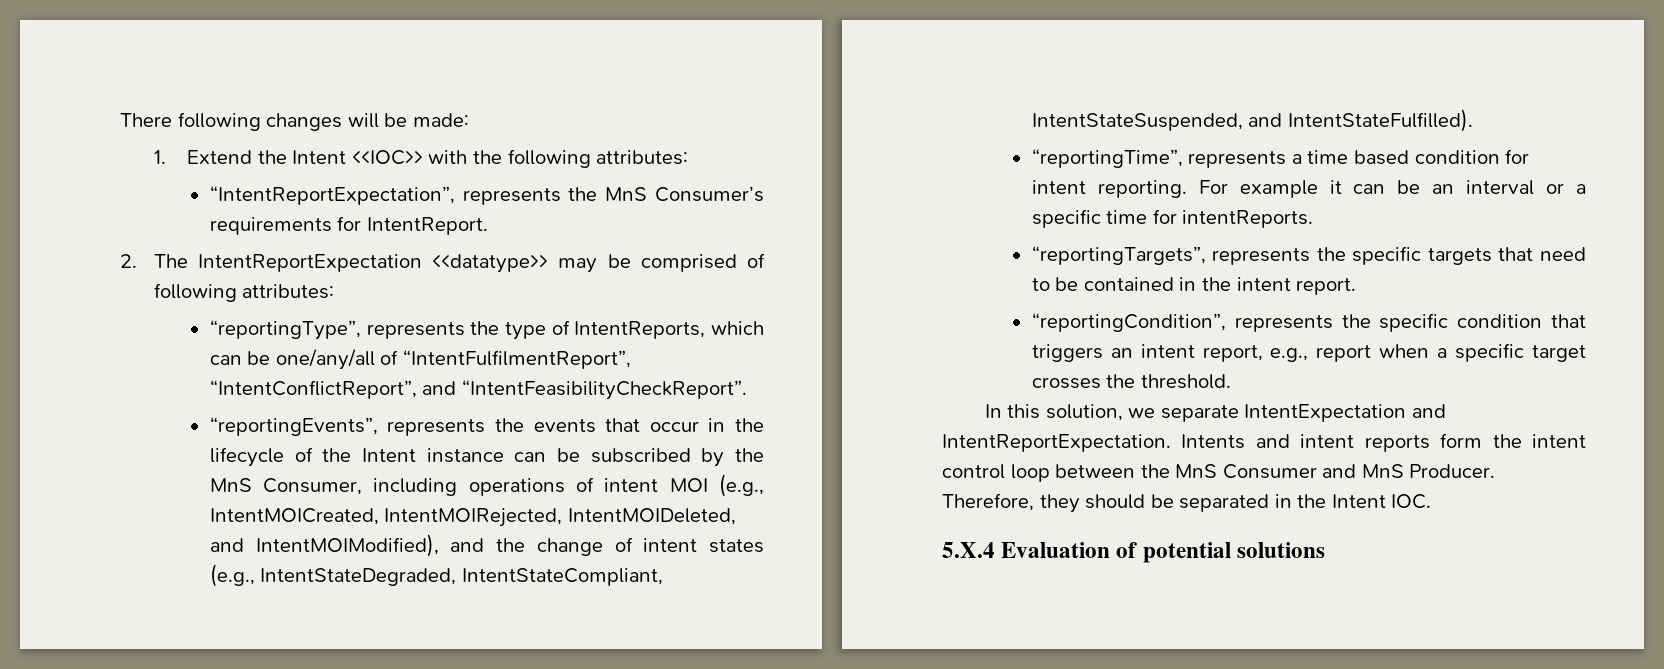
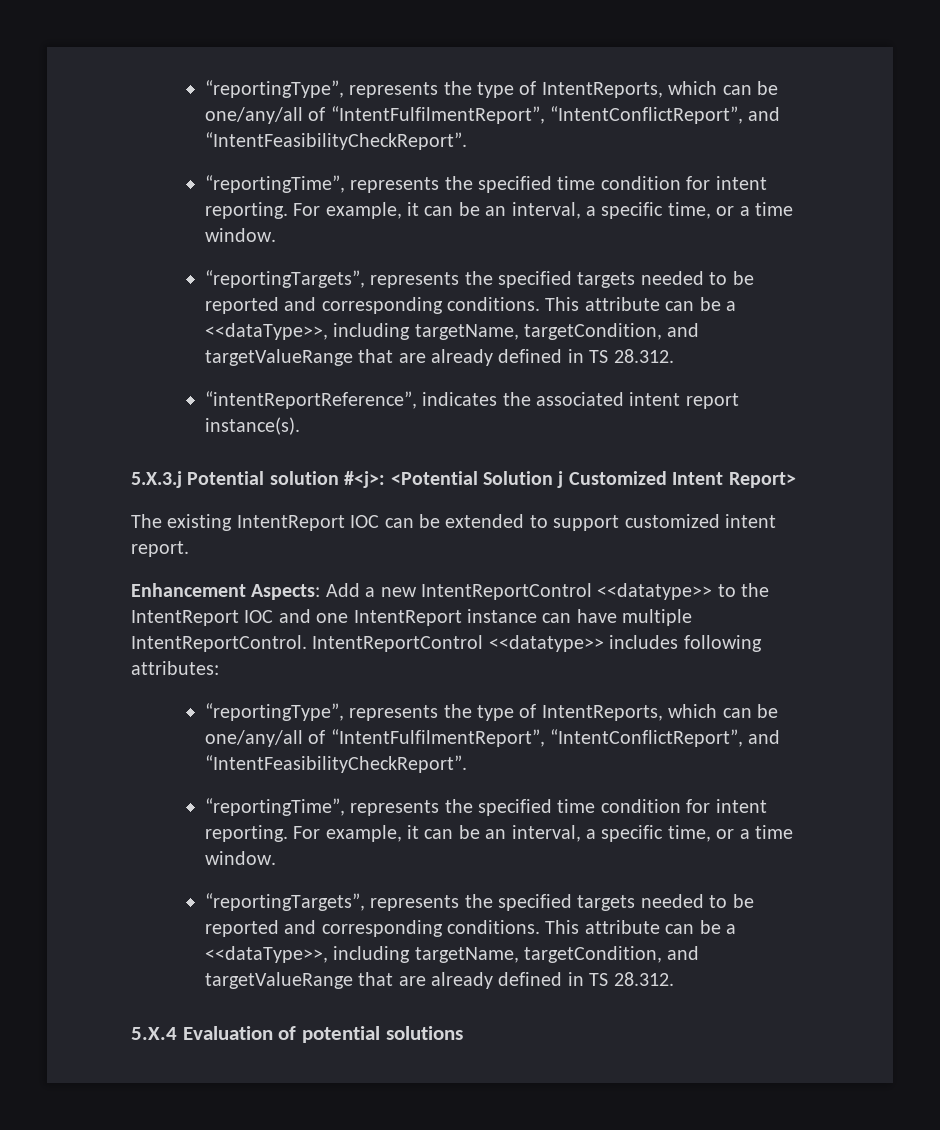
[120,112,469,131] [153,149,689,168] [209,186,764,205] [209,216,488,235] [120,253,765,273] There following changes will be made: // 1. Extend the Intent <<IOC>> with the following attributes: // “IntentReportExpectation”, represents the MnS Consumer’s requirements for IntentReport. // 2. The IntentReportExpectation <<datatype>> may be comprised of -> [204,80,778,98] [204,106,781,124] [204,132,467,150] [204,175,767,193] [204,202,793,219] [204,228,276,242] [204,270,754,288] [204,297,736,314] [204,323,700,340] [204,349,674,366] [204,391,739,409] [204,417,300,435] [131,471,796,488] [131,514,776,531] [131,541,189,557] [131,583,770,600] [131,609,693,626] [131,635,679,652] “reportingType”, represents the type of IntentReports, which can be one/any/all of “IntentFulfilmentReport”, “IntentConflictReport”, and “IntentFeasibilityCheckReport”. // “reportingTime”, represents the specified time condition for intent reporting. For example, it can be an interval, a specific time, or a time window. // “reportingTargets”, represents the specified targets needed to be reported and corresponding conditions. This attribute can be a <<dataType>>, including targetName, targetCondition, and targetValueRange that are already defined in TS 28.312. // “intentReportReference”, indicates the associated intent report instance(s). // 5.X.3.j Potential solution #<j>: <Potential Solution j Customized Intent Report> // The existing IntentReport IOC can be extended to support customized intent report. // Enhancement Aspects: Add a new IntentReportControl <<datatype>> to the IntentReport IOC and one IntentReport instance can have multiple IntentReportControl. IntentReportControl <<datatype>> includes
[209,417,764,436] [209,447,764,467] [209,474,764,497] [209,508,736,527] [209,534,765,557] [209,564,663,587] [1031,109,1473,132] [1031,149,1530,168] [1031,180,1586,198] [1031,209,1314,228] [1031,246,1586,265] [1031,277,1357,295] [1031,313,1586,332] [1031,343,1586,362] [1031,374,1231,389] [984,404,1447,422] [942,433,1586,452] [942,464,1496,482] [942,493,1432,513] “reportingEvents”, represents the events that occur in the lifecycle of the Intent instance can be subscribed by the MnS Consumer, including operations of intent MOI (e.g., IntentMOICreated, IntentMOIRejected, IntentMOIDeleted, and IntentMOIModified), and the change of intent states (e.g., IntentStateDegraded, IntentStateCompliant, IntentStateSuspended, and IntentStateFulfilled). // “reportingTime”, represents a time based condition for intent reporting. For example it can be an interval or a specific time for intentReports. // “reportingTargets”, represents the specific targets that need to be contained in the intent report. // “reportingCondition”, represents the specific condition that triggers an intent report, e.g., report when a specific target crosses the threshold. // In this solution, we separate IntentExpectation and IntentReportExpectation. Intents and intent reports form the intent control loop between the MnS Consumer and MnS Producer. Therefore, they should be separated in the Intent IOC. -> [204,798,767,816] [204,825,793,842] [204,851,276,865] [204,893,754,911] [204,920,736,937] [204,946,700,963] [204,972,674,989] “reportingTime”, represents the specified time condition for intent reporting. For example, it can be an interval, a specific time, or a time window. // “reportingTargets”, represents the specified targets needed to be reported and corresponding conditions. This attribute can be a <<dataType>>, including targetName, targetCondition, and targetValueRange that are already defined in TS 28.312.

